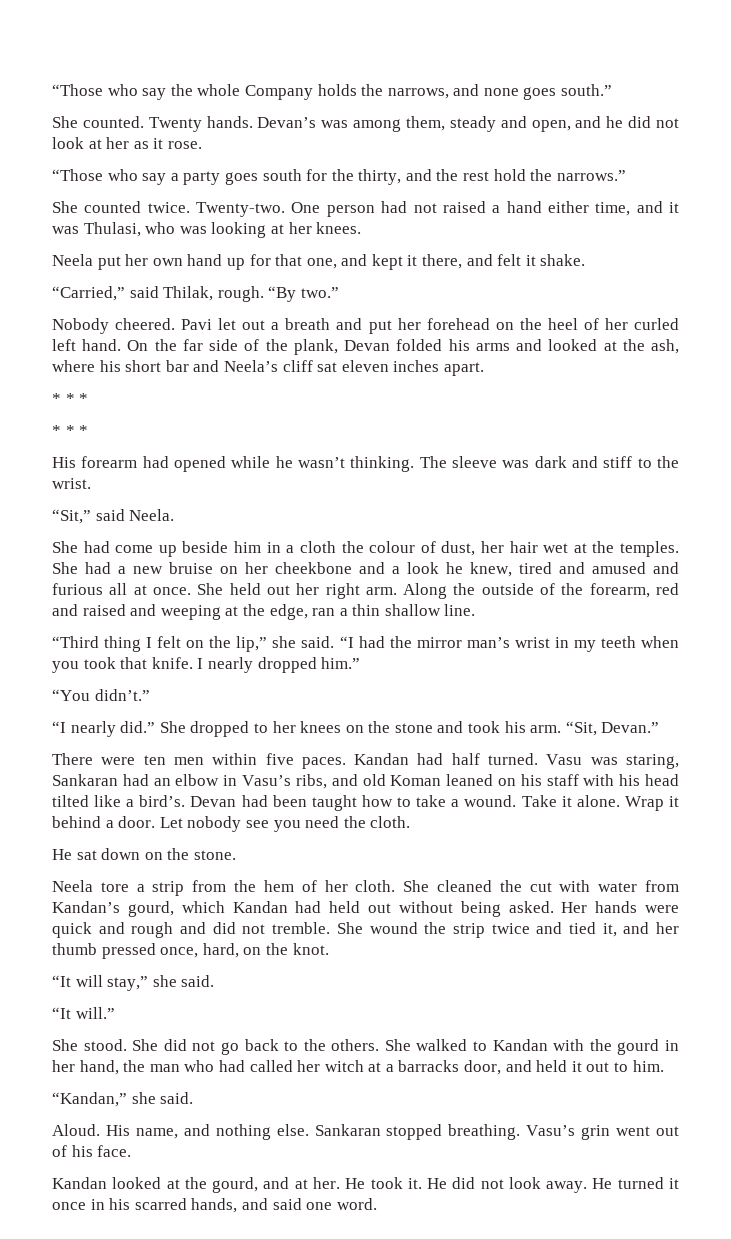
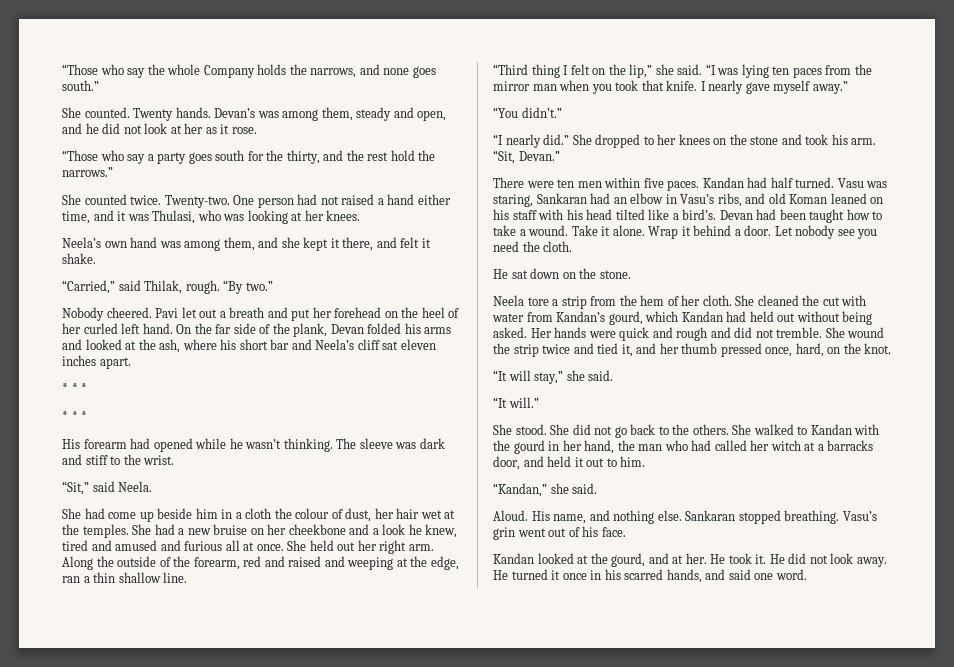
[52,254,368,270] Neela put her own hand up for that one, and -> [62,237,300,251] Neela’s own hand was among them, and she
[358,636,636,652] had the mirror man’s wrist in my teeth -> [717,64,872,78] [493,81,557,91] was lying ten paces from the mirror man
[257,657,361,673] dropped him.” -> [745,80,848,94] gave myself away.”

